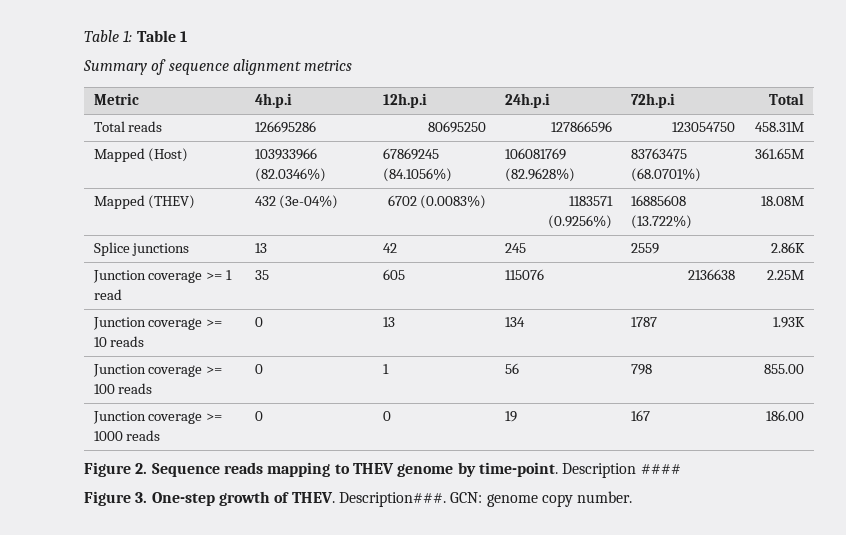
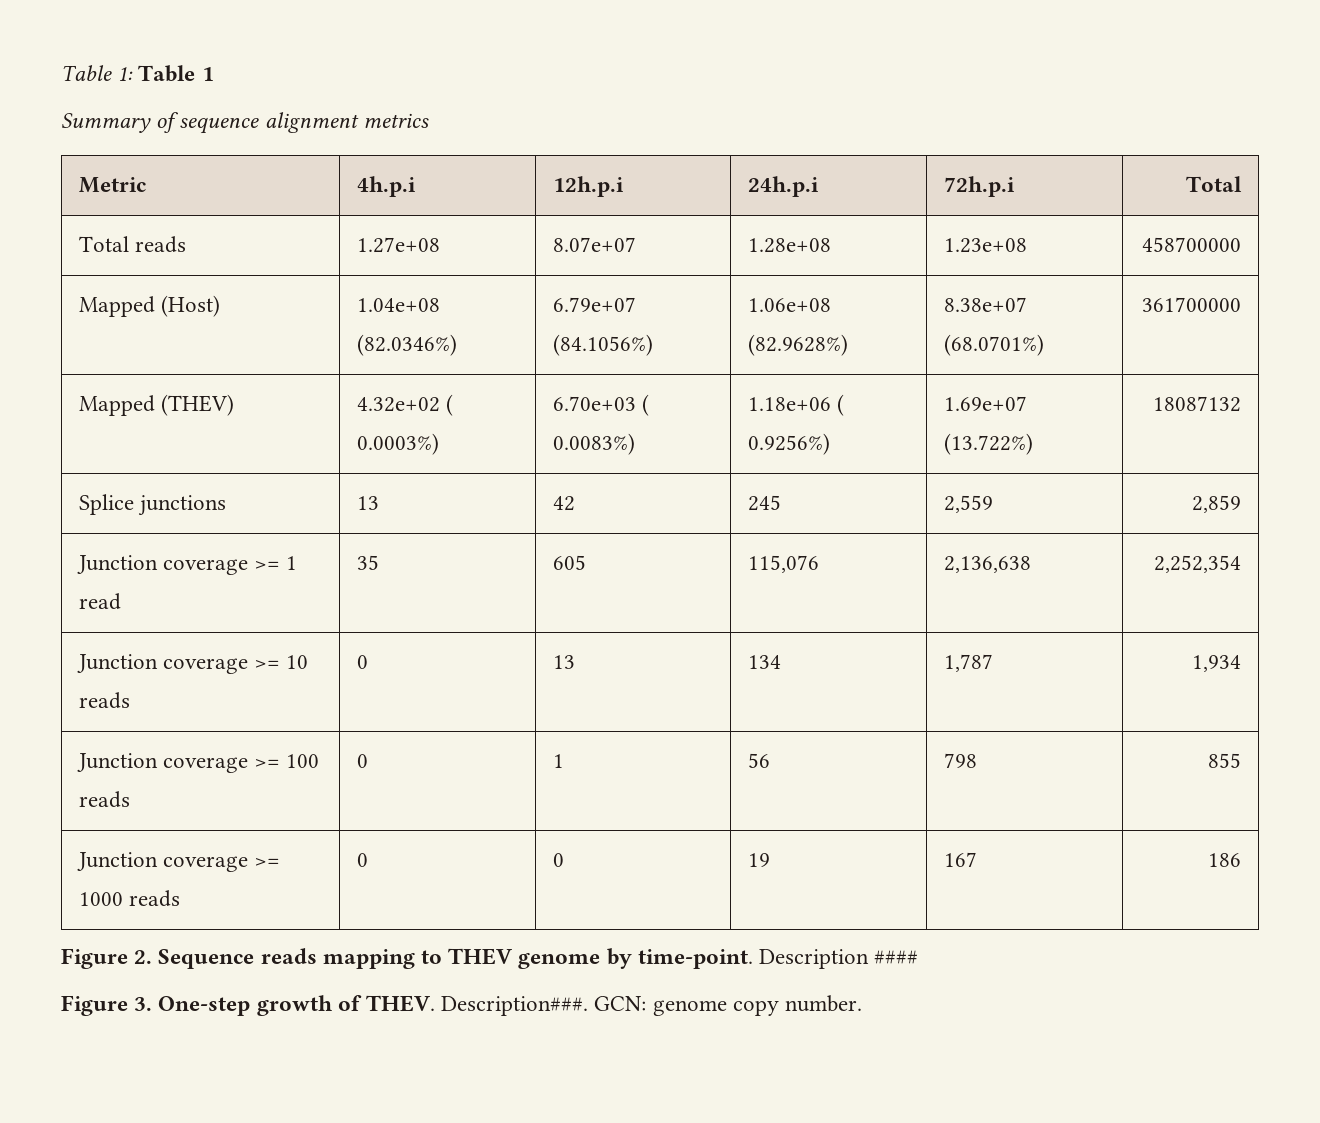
[254,121,316,133] [428,121,487,133] [551,121,613,133] [672,122,736,132] [755,122,805,132] 126695286 | 80695250 | 127866596 | 123054750 | 458.31M -> [356,237,440,253] [552,237,636,252] [747,238,831,253] [943,238,1027,253] [1142,237,1242,252] 1.27e+08 | 8.07e+07 | 1.28e+08 | 1.23e+08 | 458700000
[254,148,317,160] 103933966 -> [356,298,440,312] 1.04e+08
[382,148,439,160] 67869245 -> [552,297,636,312] 6.79e+07
[504,148,566,160] 106081769 -> [747,298,831,312] 1.06e+08
[630,148,687,159] 83763475 -> [943,297,1027,312] 8.38e+07
[755,148,805,159] 361.65M -> [1142,297,1242,312] 361700000
[254,195,339,209] [387,195,487,209] [569,196,614,206] [548,215,613,229] [630,195,686,206] 432 (3e-04%) | 6702 (0.0083%) | 1183571 (0.9256%) | 16885608 -> [356,394,454,416] [356,433,439,455] [552,394,650,416] [552,433,635,455] [747,394,845,416] [747,433,830,455] [943,396,1027,411] 4.32e+02 ( 0.0003%) | 6.70e+03 ( 0.0083%) | 1.18e+06 ( 0.9256%) | 1.69e+07
[761,196,805,206] 18.08M -> [1153,396,1242,412] 18087132
[630,243,659,254] [771,242,806,253] 2559 | 2.86K -> [943,495,993,513] [1192,495,1242,513] 2,559 | 2,859
[504,269,544,280] [688,269,736,280] [767,270,805,280] 115076 | 2136638 | 2.25M -> [747,555,819,573] [943,556,1031,573] [1154,555,1242,573] 115,076 | 2,136,638 | 2,252,354
[630,317,657,327] [773,317,806,328] 1787 | 1.93K -> [943,654,993,672] [1192,655,1242,672] 1,787 | 1,934
[764,364,805,374] 855.00 -> [1208,753,1242,768] 855
[766,410,805,421] 186.00 -> [1208,853,1242,867] 186

